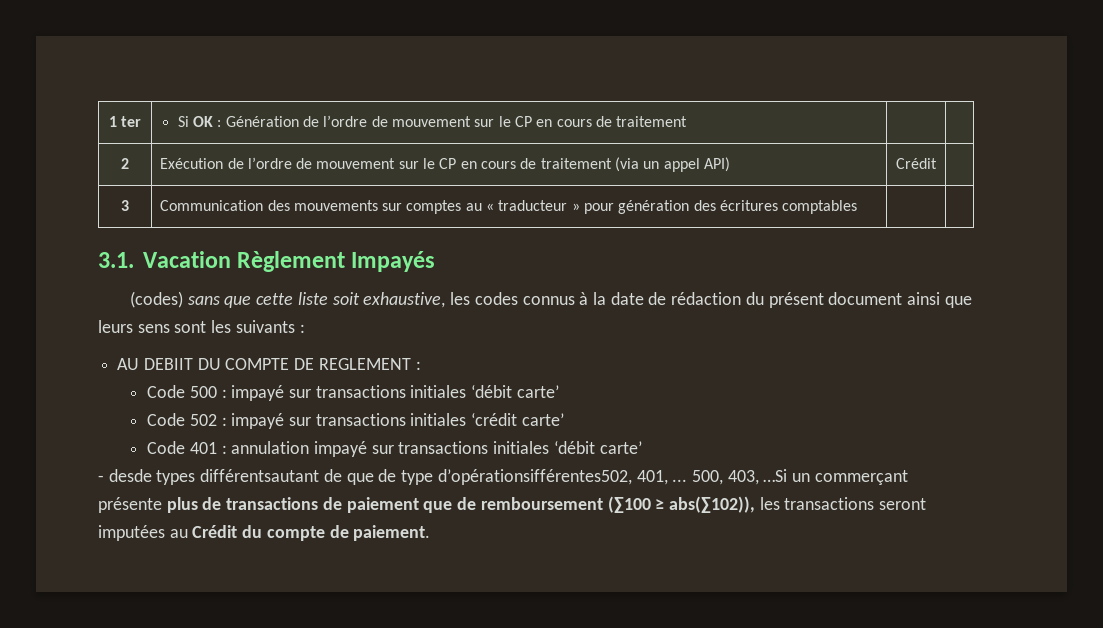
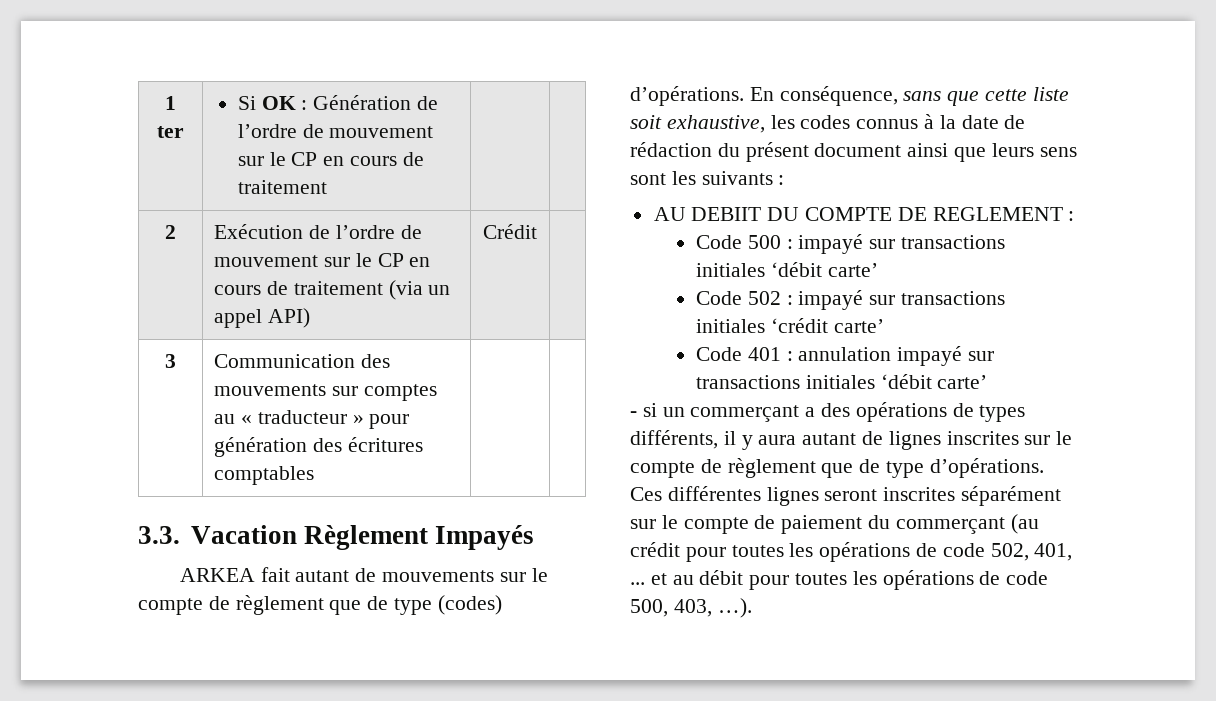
[98,252,134,268] 3.1. -> [138,526,180,544] 3.3.
[130,291,184,308] (codes) -> [179,567,548,582] [138,595,502,615] [630,86,898,106] ARKEA fait autant de mouvements sur le compte de règlement que de type (codes) d’opérations. En conséquence,
[108,469,908,485] [98,496,927,513] [98,525,431,541] desde types différentsautant de que de type d’opérationsifférentes502, 401, ... 500, 403, …Si un commerçant présente plus de transactions de paiement que de remboursement (∑100 ≥ abs(∑102)), les transactions seront imputées au Crédit du compte de paiement. -> [642,402,1026,422] [630,430,1073,450] [630,458,1044,478] [630,486,1062,506] [630,514,1039,534] [630,542,1073,562] [630,570,1049,590] [630,598,752,618] si un commerçant a des opérations de types différents, il y aura autant de lignes inscrites sur le compte de règlement que de type d’opérations. Ces différentes lignes seront inscrites séparément sur le compte de paiement du commerçant (au crédit pour toutes les opérations de code 502, 401, ... et au débit pour toutes les opérations de code 500, 403, …).

